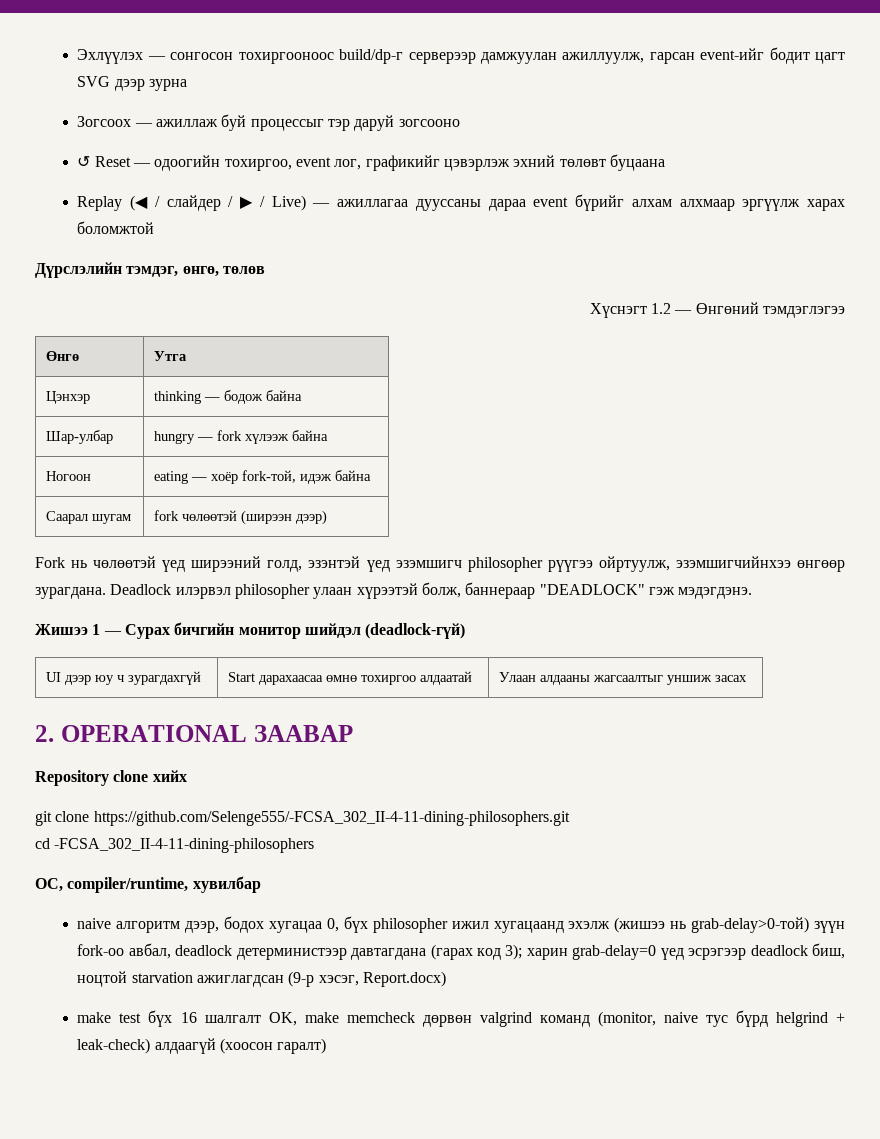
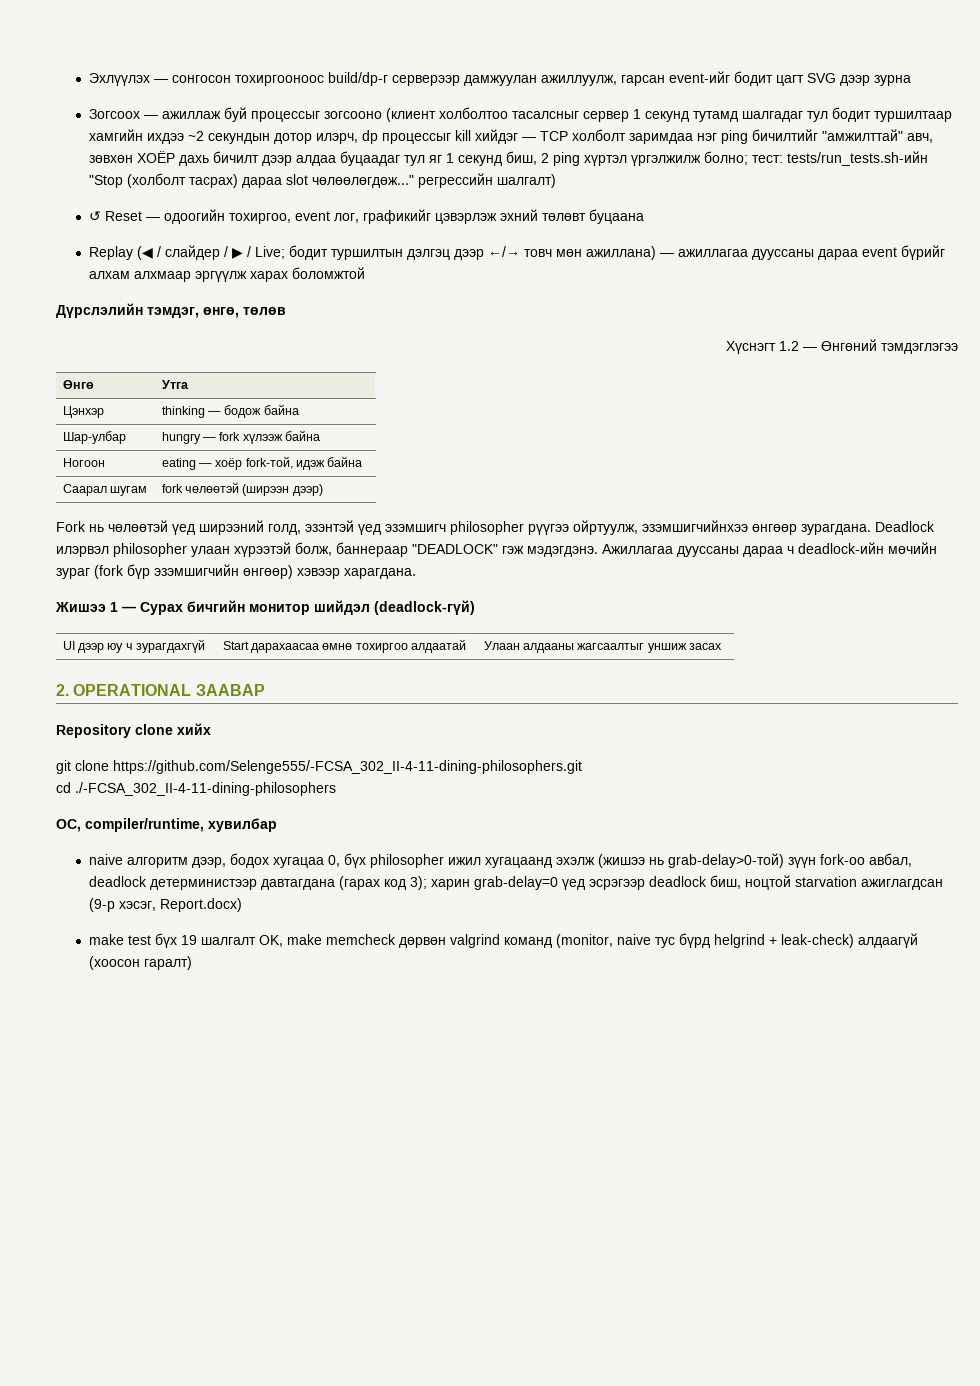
[328,115,395,131] тэр даруй -> (320, 116) none
(460, 123) none -> [385,107,952,122] [88,129,933,144] [88,151,928,166] [88,173,556,188] (клиент холболтоо тасалсныг сервер 1 секунд тутамд шалгадаг тул бодит туршилтаар хамгийн ихдээ ~2 секундын дотор илэрч, dp процессыг kill хийдэг — TCP холболт заримдаа нэг ping бичилтийг "амжилттай" авч, зөвхөн ХОЁР дахь бичилт дээр алдаа буцаадаг тул яг 1 секунд биш, 2 ping хүртэл үргэлжилж болно; тест: tests/run_tests.sh-ийн "Stop (холболт тасрах) дараа slot чөлөөлөгдөж..." регрессийн шалгалт)
[271,195,306,211] Live) -> [254,245,656,260] Live; бодит туршилтын дэлгэц дээр ←/→ товч мөн ажиллана)
(753, 593) none -> [602,542,937,557] [56,564,416,579] Ажиллагаа дууссаны дараа ч deadlock-ийн мөчийн зураг (fork бүр эзэмшигчийн өнгөөр) хэвээр харагдана.
[54,838,315,853] -FCSA_302_II-4-11-dining-philosophers -> [75,782,336,796] ./-FCSA_302_II-4-11-dining-philosophers
[180,1012,197,1023] 16 -> [180,935,197,945] 19

